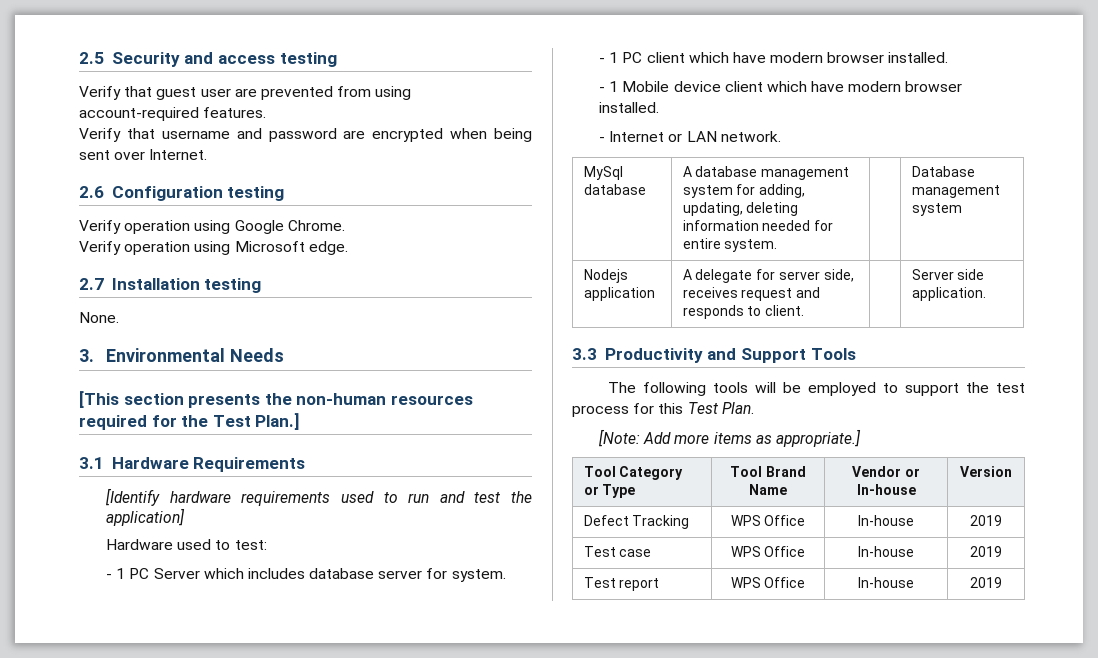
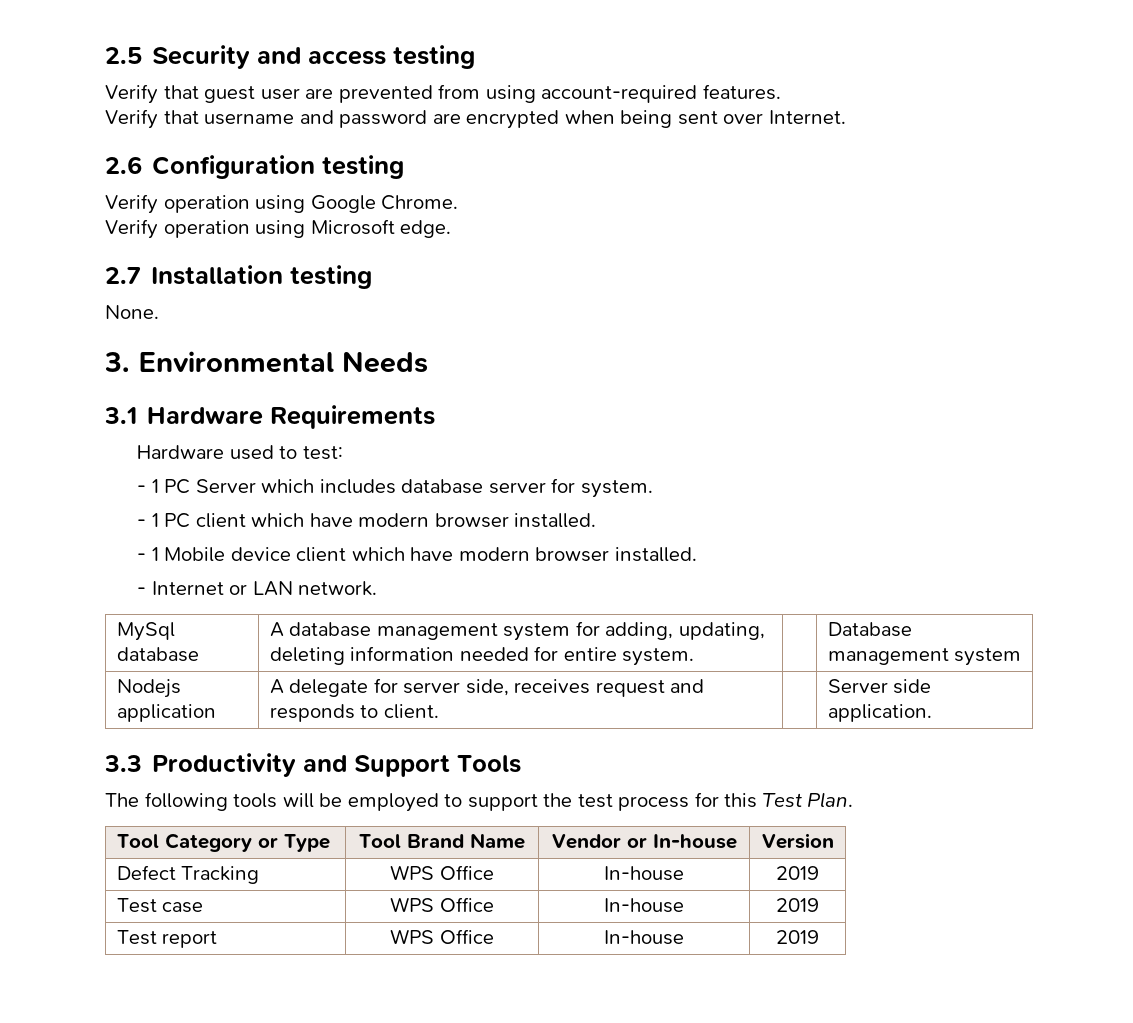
[79,391,473,408] [79,413,300,430] [79,457,306,472] [106,488,532,506] [106,508,186,526] [This section presents the non-human resources required for the Test Plan.] // 3.1 Hardware Requirements // [Identify hardware requirements used to run and test the application] -> [104,405,436,429] 3.1 Hardware Requirements
[599,429,861,447] // [Note: Add more items as appropriate.] -> (854, 800) none

